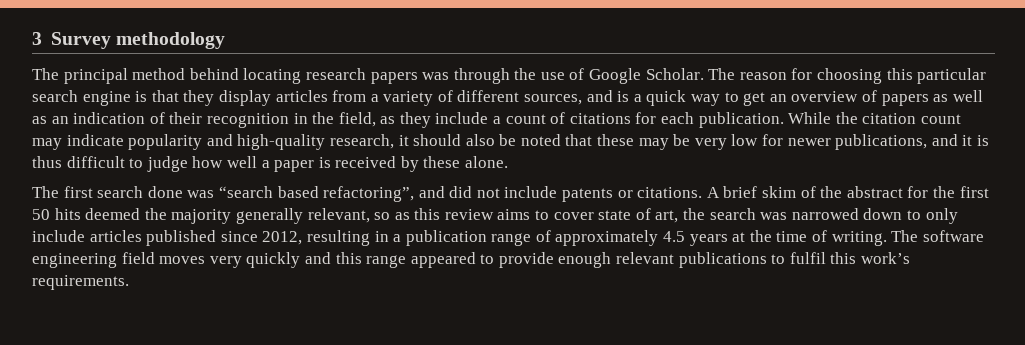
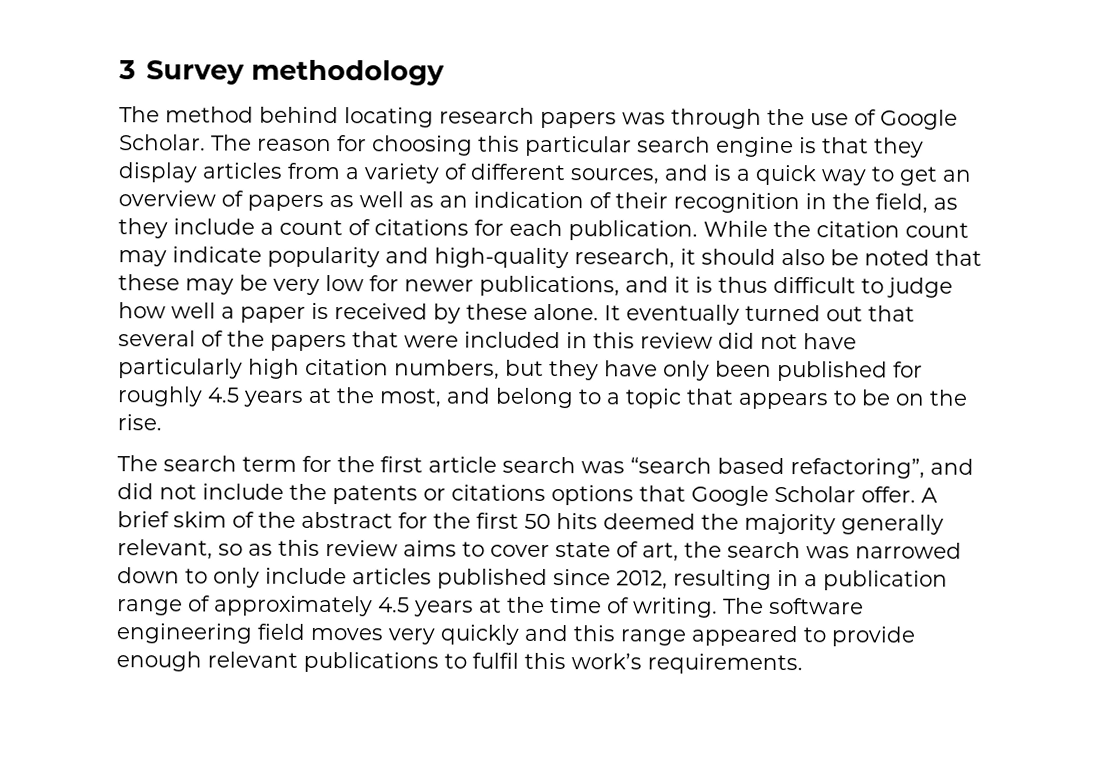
[63,68,128,84] principal -> (160, 114) none
[32,186,183,198] // The first search done -> [604,304,915,325] [118,330,857,352] [118,358,923,382] [117,386,968,410] [117,414,162,431] [117,455,576,474] It eventually turned out that several of the papers that were included in this review did not have particularly high citation numbers, but they have only been published for roughly 4.5 years at the most, and belong to a topic that appears to be on the rise. // The search term for the first article search
(558, 192) none -> [289,483,327,501] the
[637,187,703,198] citations. -> [451,484,916,506] citations options that Google Scholar offer.

